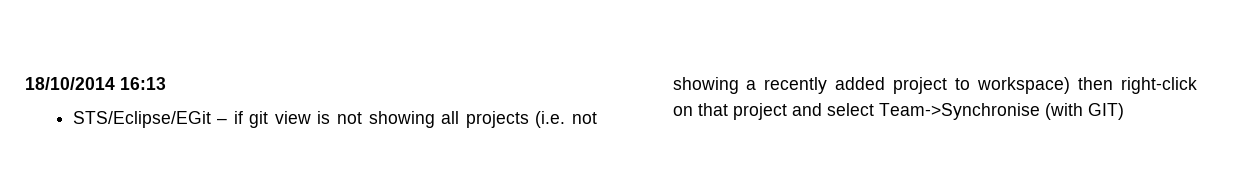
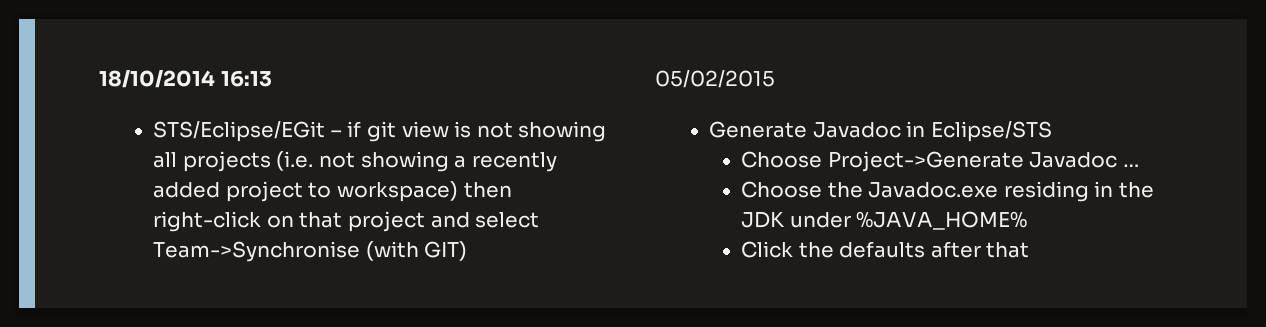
(1124, 111) none -> [655,70,775,88] [709,121,1052,142] [741,151,1140,172] [741,181,1154,202] [741,211,1028,230] [741,241,1030,258] // 05/02/2015 // Generate Javadoc in Eclipse/STS // Choose Project->Generate Javadoc … // Choose the Javadoc.exe residing in the JDK under %JAVA_HOME% // Click the defaults after that

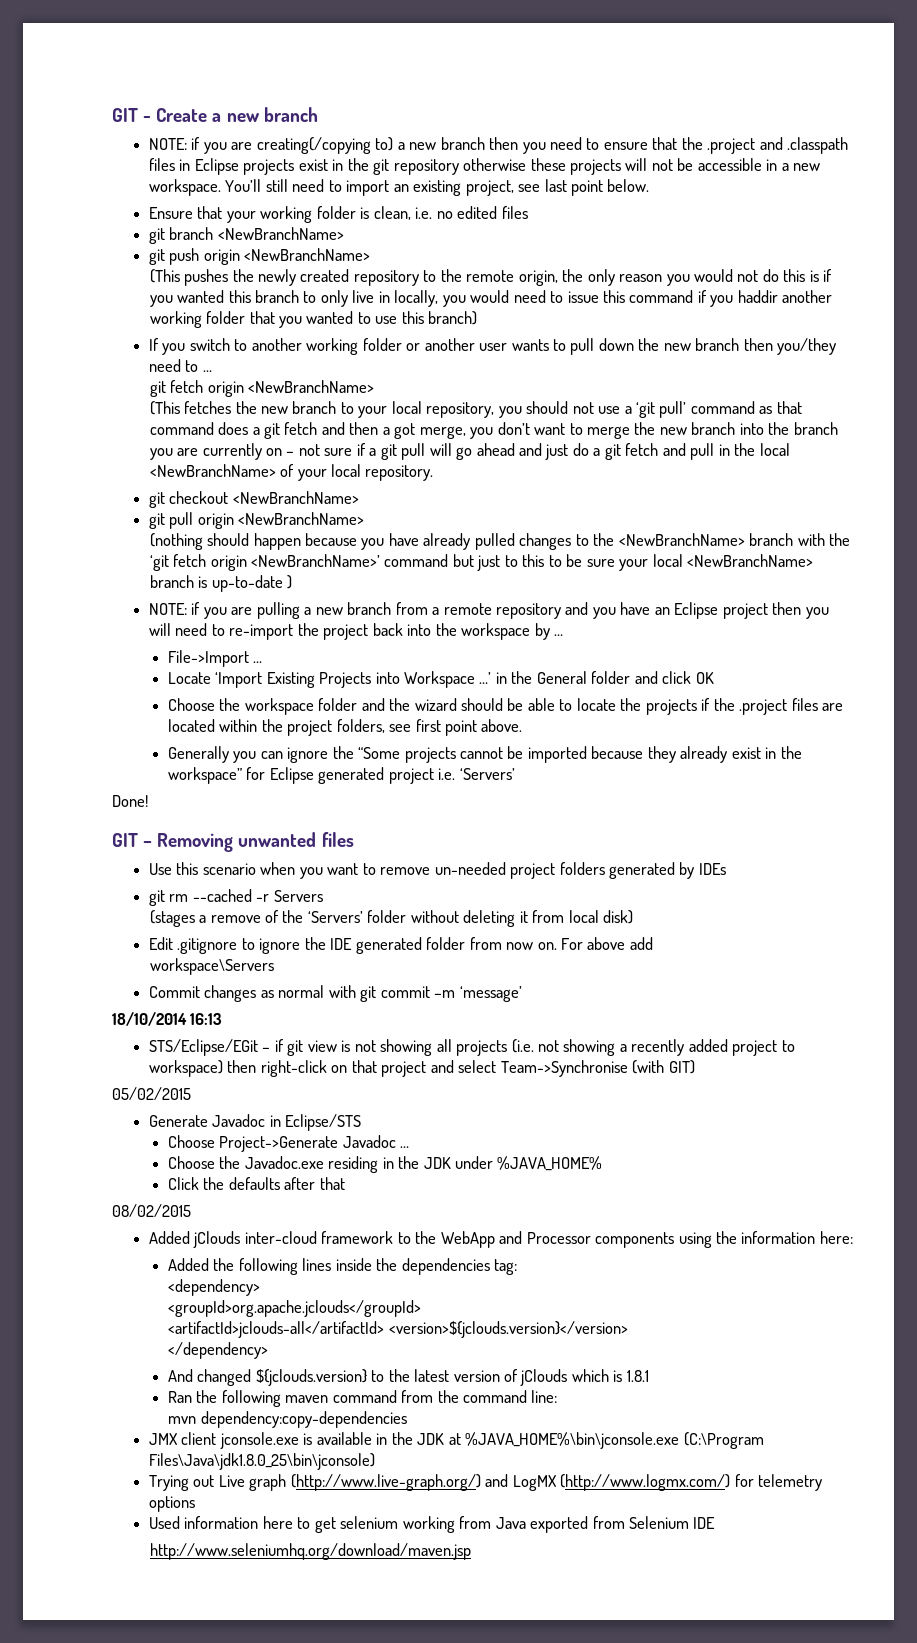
(99, 79) none -> [112,107,318,122] [148,137,849,154] [148,158,821,175] [148,179,650,196] [148,206,528,223] [148,227,344,244] [148,248,371,265] [149,269,833,286] [149,290,833,307] [149,311,478,328] [148,338,837,355] [148,359,212,372] [149,380,374,397] [149,401,802,418] [149,422,838,439] [149,443,790,460] [149,464,434,481] [148,491,359,508] [148,512,365,529] [149,533,850,550] [149,554,813,571] [149,575,292,592] [148,602,829,619] [148,623,563,640] [167,650,263,667] [167,671,714,688] [167,698,843,715] [167,719,523,736] [167,746,802,763] [167,767,515,784] [112,795,148,807] [112,832,354,852] [148,862,726,879] [148,889,323,906] [149,910,634,927] [148,937,653,954] [149,958,274,975] [148,985,522,1002] GIT - Create a new branch // NOTE: if you are creating(/copying to) a new branch then you need to ensure that the .project and .classpath files in Eclipse projects exist in the git repository otherwise these projects will not be accessible in a new workspace. You’ll still need to import an existing project, see last point below. // Ensure that your working folder is clean, i.e. no edited files // git branch <NewBranchName> // git push origin <NewBranchName> // (This pushes the newly created repository to the remote origin, the only reason you would not do this is if you wanted this branch to only live in locally, you would need to issue this command if you haddir another working folder that you wanted to use this branch) // If you switch to another working folder or another user wants to pull down the new branch then you/they need to … // git fetch origin <NewBranchName> // (This fetches the new branch to your local repository, you should not use a ‘git pull’ command as that command does a git fetch and then a got merge, you don’t want to merge the new branch into the branch you are currently on – not sure if a git pull will go ahead and just do a git fetch and pull in the local <NewBranchName> of your local repository. // git checkout <NewBranchName> // git pull origin <NewBranchName> // (nothing should happen because you have already pulled changes to the <NewBranchName> branch with the ‘git fetch origin <NewBranchName>’ command but just to this to be sure your local <NewBranchName> branch is up-to-date ) // NOTE: if you are pulling a new branch from a remote repository and you have an Eclipse project then you will need to re-import the project back into the workspace by … // File->Import … // Locate ‘Import Existing Projects into Workspace …’ in the General folder and click OK // Choose the workspace folder and the wizard should be able to locate the projects if the .project files are located within the project folders, see first point above. // Generally you can ignore the “Some projects cannot be imported because they already exist in the workspace” for Eclipse generated project i.e. ‘Servers’ // Done! // GIT – Removing unwanted files // Use this scenario when you want to remove un-needed project folders generated by IDEs // git rm --cached -r Servers // (stages a remove of the ‘Servers’ folder without deleting it from local disk) // Edit .gitignore to ignore the IDE generated folder from now on. For above add // workspace\Servers // Commit changes as normal with git commit –m ‘message’ //
(1030, 250) none -> [112,1204,191,1217] [148,1231,853,1248] [167,1258,517,1275] [168,1279,261,1296] [168,1300,422,1317] [168,1321,628,1338] [168,1342,269,1359] [167,1369,649,1386] [167,1390,558,1407] [168,1411,407,1428] [148,1432,764,1449] [148,1453,375,1470] [148,1474,822,1491] [148,1496,195,1512] [148,1516,716,1533] [149,1543,471,1560] // 08/02/2015 // Added jClouds inter-cloud framework to the WebApp and Processor components using the information here: // Added the following lines inside the dependencies tag: // <dependency> // <groupId>org.apache.jclouds</groupId> // <artifactId>jclouds-all</artifactId> <version>${jclouds.version}</version> // </dependency> // And changed ${jclouds.version} to the latest version of jClouds which is 1.8.1 // Ran the following maven command from the command line: // mvn dependency:copy-dependencies // JMX client jconsole.exe is available in the JDK at %JAVA_HOME%\bin\jconsole.exe (C:\Program Files\Java\jdk1.8.0_25\bin\jconsole) // Trying out Live graph (http://www.live-graph.org/) and LogMX (http://www.logmx.com/) for telemetry options // Used information here to get selenium working from Java exported from Selenium IDE // http://www.seleniumhq.org/download/maven.jsp

